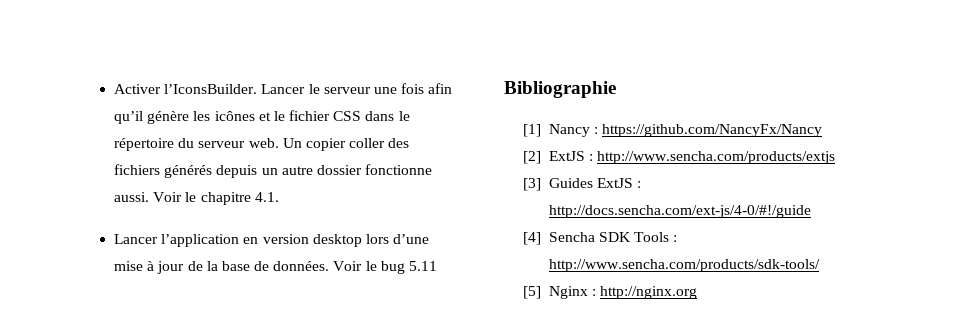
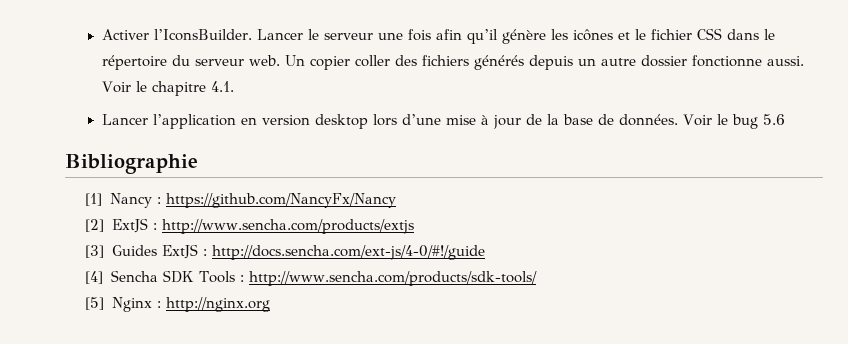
[408,261,437,271] 5.11 -> [762,114,785,125] 5.6

